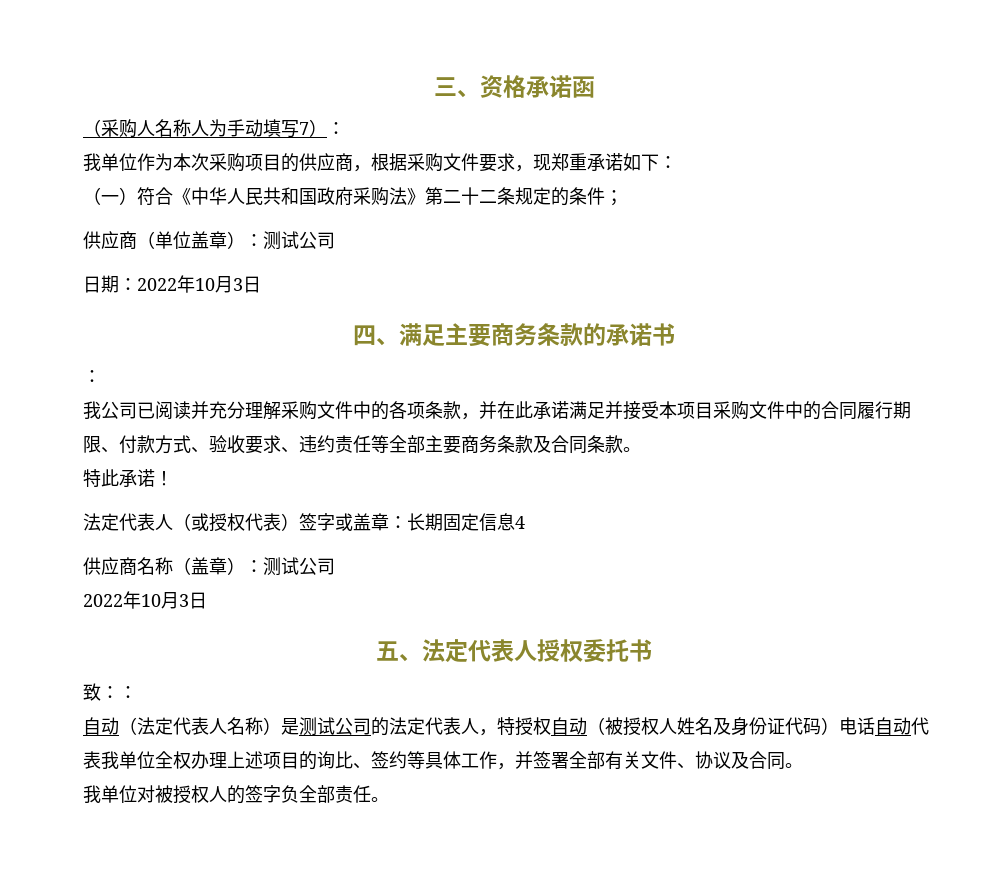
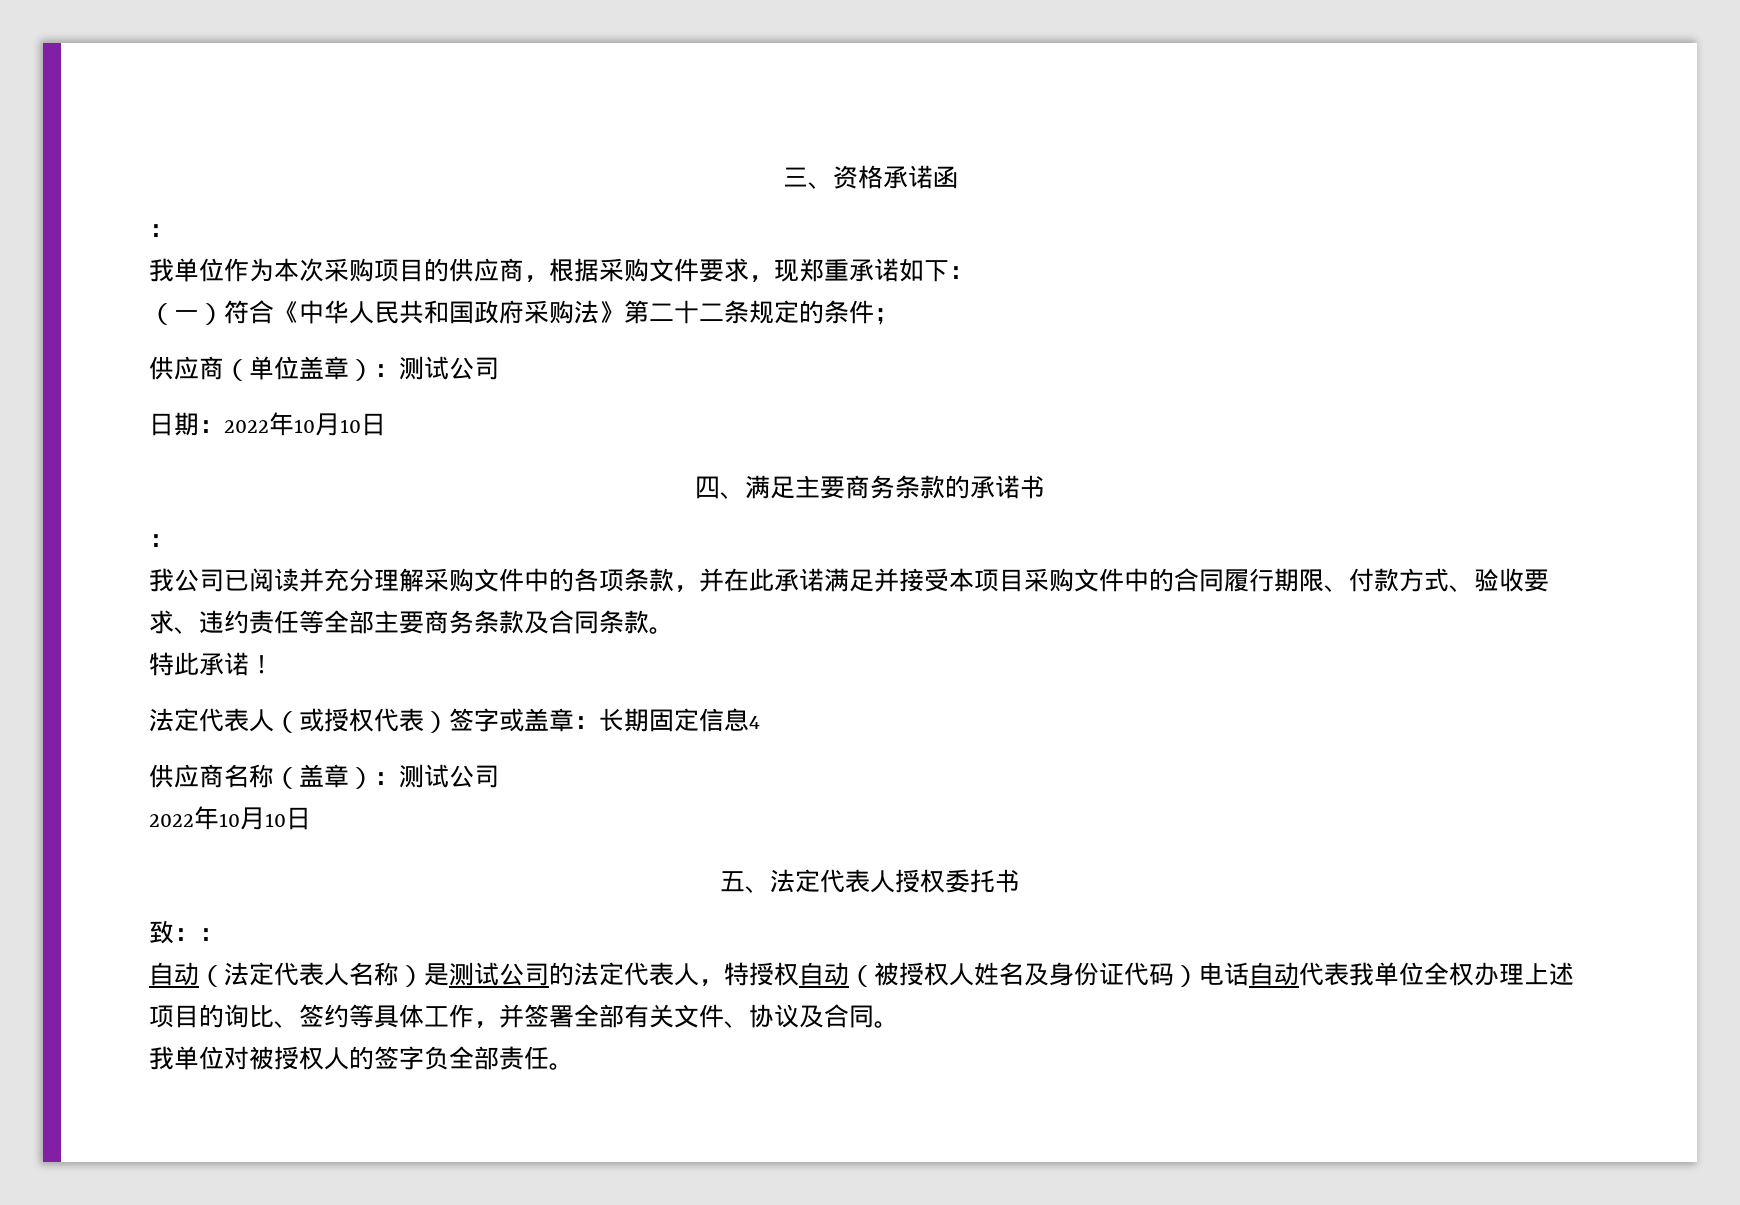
[83,119,327,138] （采购人名称人为手动填写7） -> (958, 177) none
[233,278,243,291] 3 -> [340,419,361,433] 10
[179,594,189,607] 3 -> [265,813,286,827] 10

